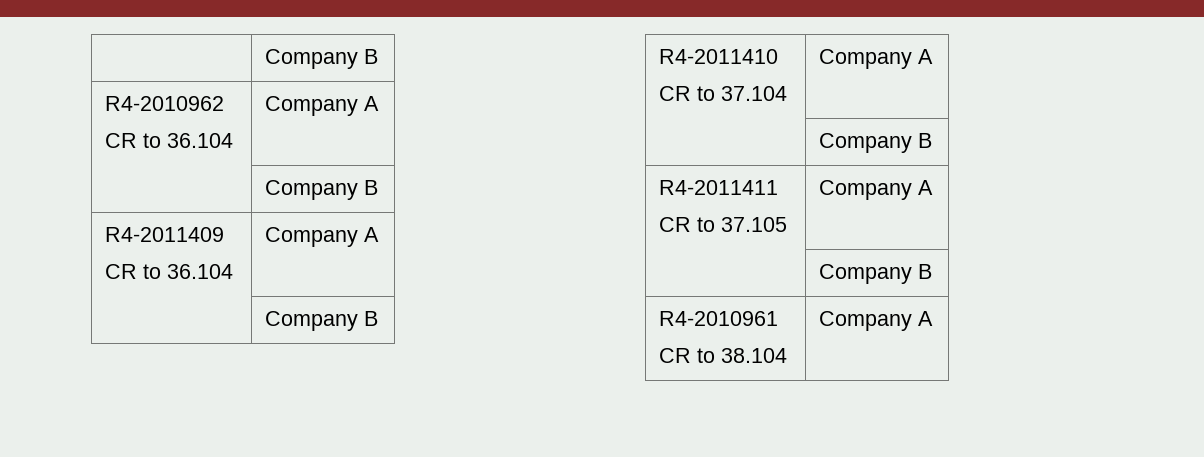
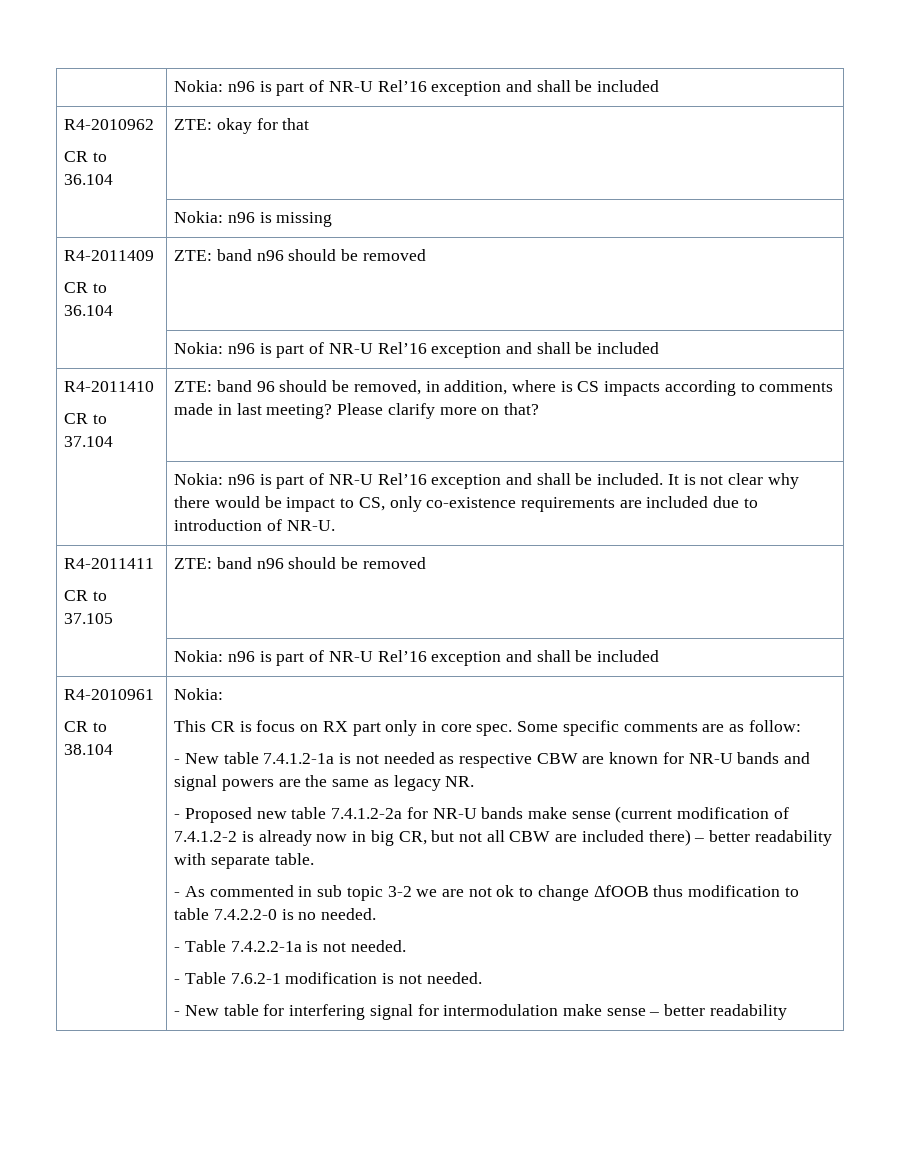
[264,49,378,69] [104,96,224,111] [104,133,233,148] [264,96,379,116] [264,180,378,200] [104,227,224,242] [104,264,233,279] [264,227,379,247] [264,311,378,331] [658,49,778,64] [658,86,787,101] [818,49,933,69] [818,133,932,153] [658,180,778,195] [658,217,787,232] [818,180,933,200] [818,264,932,284] [658,311,778,326] [658,348,787,363] [818,311,933,331] | Company B // R4-2010962 // CR to 36.104 | Company A // | Company B // R4-2011409 // CR to 36.104 | Company A // | Company B // R4-2011410 // CR to 37.104 | Company A // | Company B // R4-2011411 // CR to 37.105 | Company A // | Company B // R4-2010961 // CR to 38.104 | Company A -> [174,80,660,96] [64,119,155,130] [64,151,107,162] [64,174,114,185] [174,118,310,134] [174,211,333,227] [64,250,155,261] [64,282,107,293] [64,305,114,316] [174,249,426,261] [174,342,660,358] [64,381,155,392] [64,413,107,424] [64,436,114,447] [174,380,834,396] [174,403,540,419] [174,473,799,489] [174,496,758,512] [174,519,335,531] [64,558,155,569] [64,590,107,601] [64,613,114,624] [174,557,426,569] [174,650,660,666] [64,689,155,700] [64,721,107,732] [64,744,114,755] [174,688,224,700] [174,720,801,736] [174,752,811,768] [174,775,475,791] [174,806,789,823] [174,829,832,846] [174,853,314,869] [174,885,799,901] [174,908,377,920] [174,940,406,952] [174,972,482,984] [174,1004,787,1020] | Nokia: n96 is part of NR-U Rel’16 exception and shall be included // R4-2010962 // CR to 36.104 | ZTE: okay for that // | Nokia: n96 is missing // R4-2011409 // CR to 36.104 | ZTE: band n96 should be removed // | Nokia: n96 is part of NR-U Rel’16 exception and shall be included // R4-2011410 // CR to 37.104 | ZTE: band 96 should be removed, in addition, where is CS impacts according to comments made in last meeting? Please clarify more on that? // | Nokia: n96 is part of NR-U Rel’16 exception and shall be included. It is not clear why there would be impact to CS, only co-existence requirements are included due to introduction of NR-U. // R4-2011411 // CR to 37.105 | ZTE: band n96 should be removed // | Nokia: n96 is part of NR-U Rel’16 exception and shall be included // R4-2010961 // CR to 38.104 | Nokia: // This CR is focus on RX part only in core spec. Some specific comments are as follow: // - New table 7.4.1.2-1a is not needed as respective CBW are known for NR-U bands and signal powers are the same as legacy NR. // - Proposed new table 7.4.1.2-2a for NR-U bands make sense (current modification of 7.4.1.2-2 is already now in big CR, but not all CBW are included there) – better readability with separate table. // - As commented in sub topic 3-2 we are not ok to change ΔfOOB thus modification to table 7.4.2.2-0 is no needed. // - Table 7.4.2.2-1a is not needed. // - Table 7.6.2-1 modification is not needed. // - New table for interfering signal for intermodulation make sense – better readability

